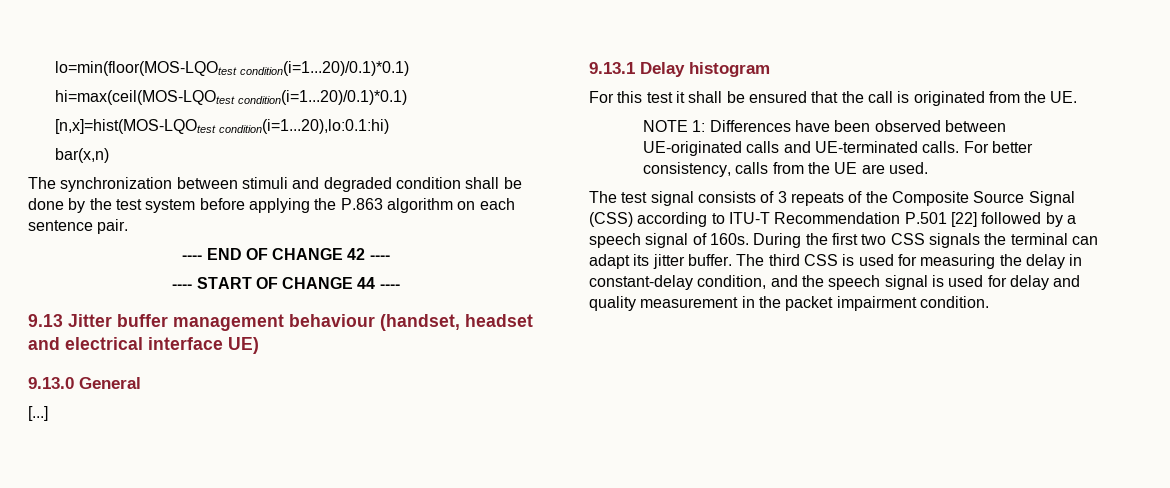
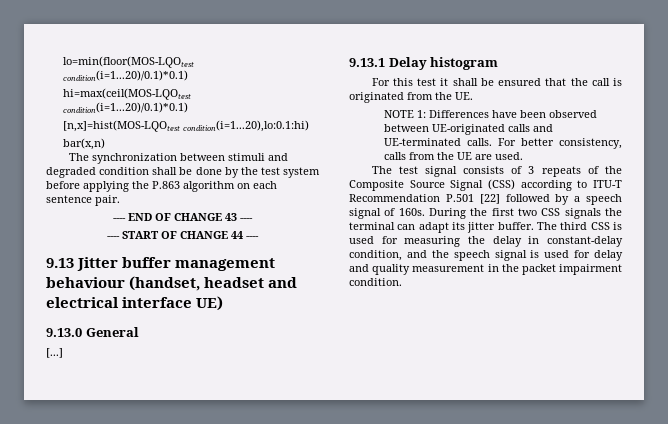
[347,248,366,260] 42 -> [225,213,237,221] 43

